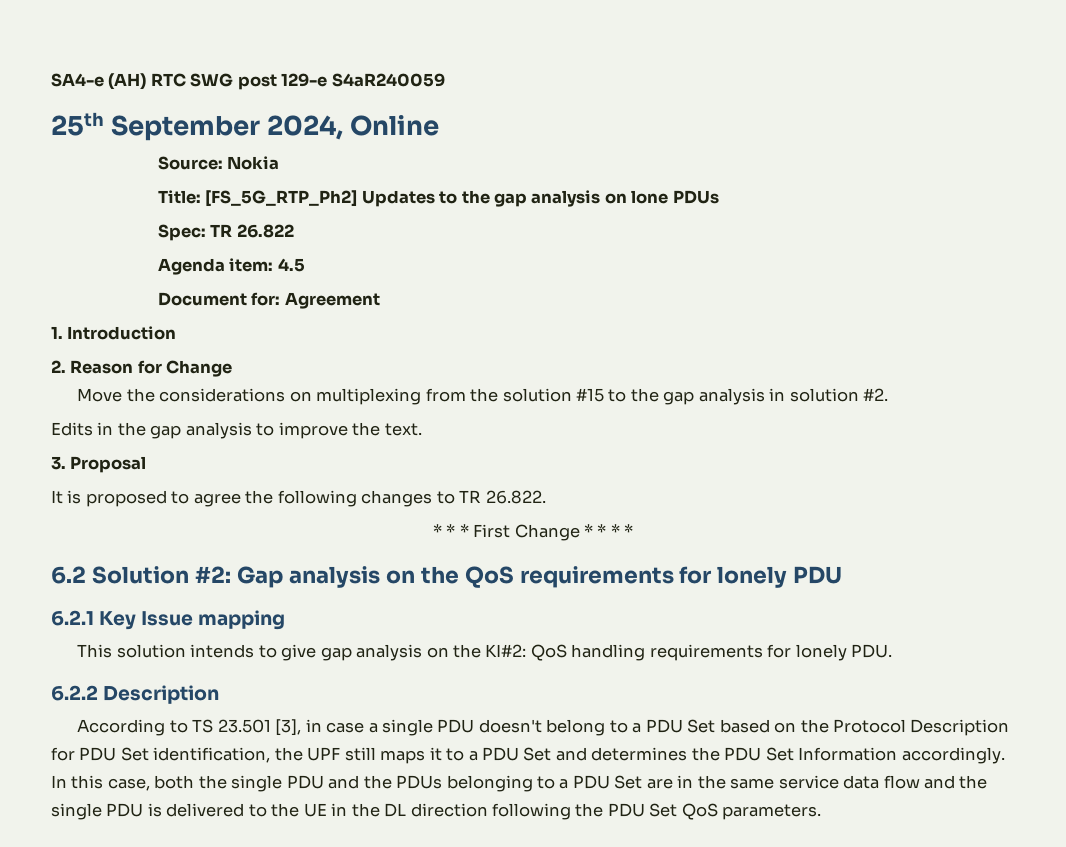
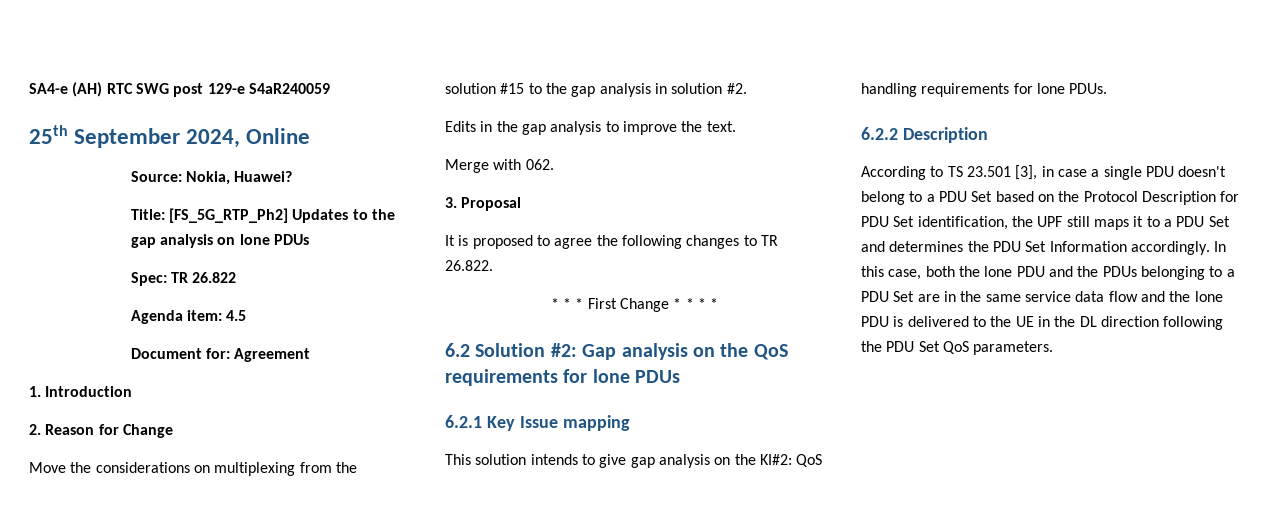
[227,156,280,170] Nokia -> [186,171,293,185] Nokia, Huawei?
(422, 429) none -> [445,159,554,173] // Merge with 062.
[717,566,843,588] lonely PDU -> [592,369,681,383] lone PDUs
[795,644,893,661] lonely PDU. -> [1036,83,1108,94] lone PDUs.
[231,775,283,792] single -> [984,266,1013,277] lone
[51,803,102,820] single -> [1194,291,1223,302] lone

